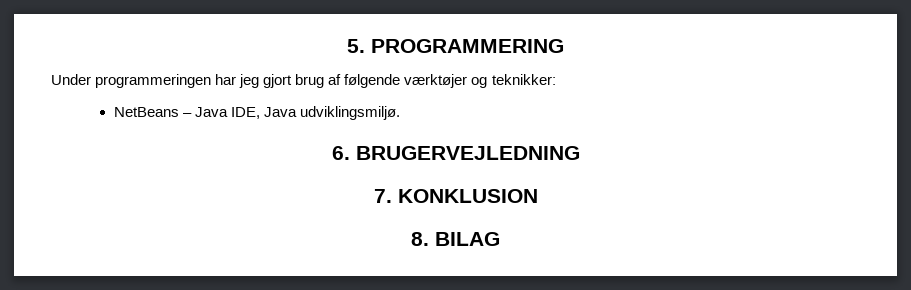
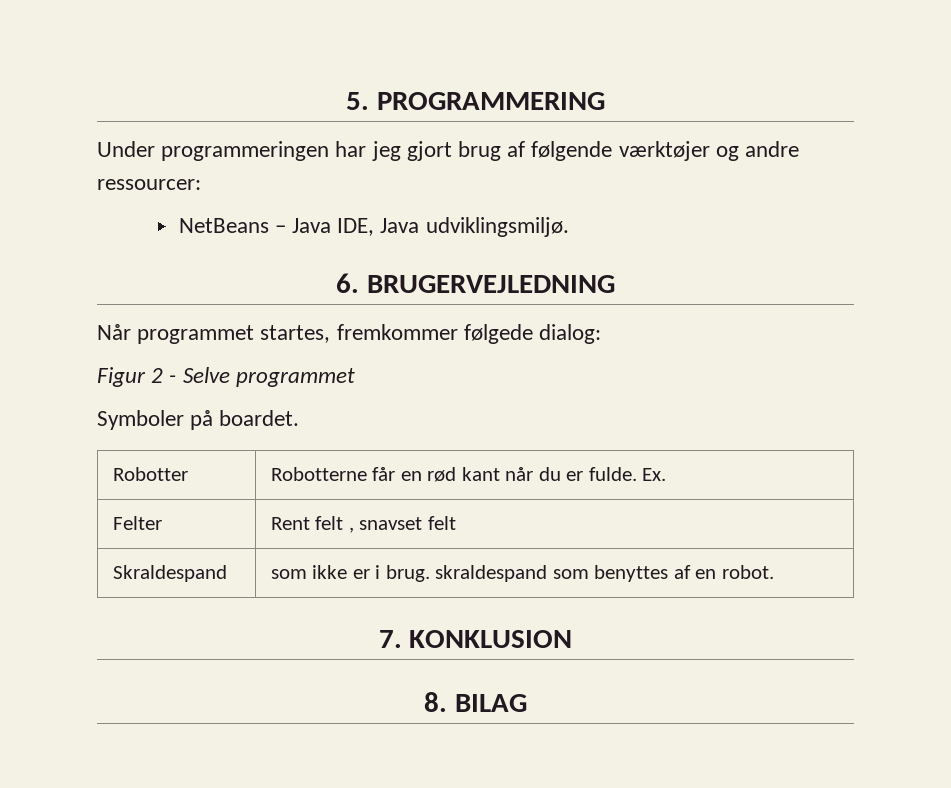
[491,74,556,85] teknikker: -> [745,141,800,157] [97,179,201,190] andre ressourcer:
(580, 153) none -> [97,324,602,344] [97,367,355,387] [97,410,300,430] [112,467,188,481] [270,467,667,482] [112,516,162,530] [270,516,456,533] [112,565,227,582] [270,565,774,582] // Når programmet startes, fremkommer følgede dialog: // Figur 2 - Selve programmet // Symboler på boardet. // Robotter | Robotterne får en rød kant når du er fulde. Ex. // Felter | Rent felt , snavset felt // Skraldespand | som ikke er i brug. skraldespand som benyttes af en robot.

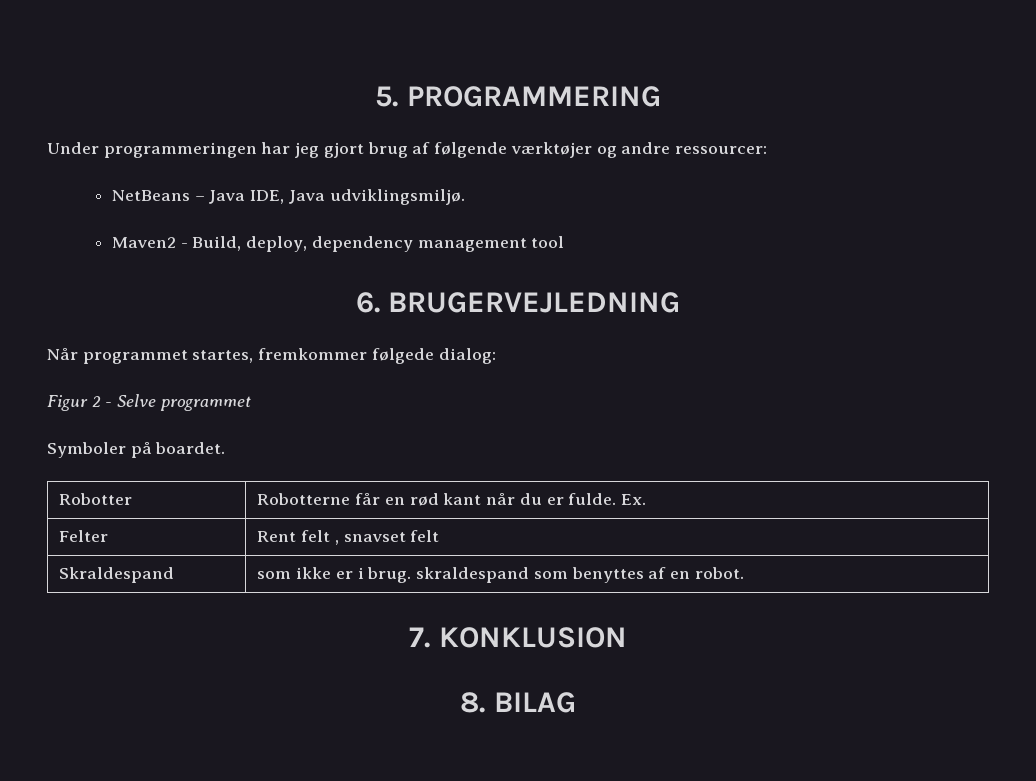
(569, 227) none -> [111,236,565,252] // Maven2 - Build, deploy, dependency management tool

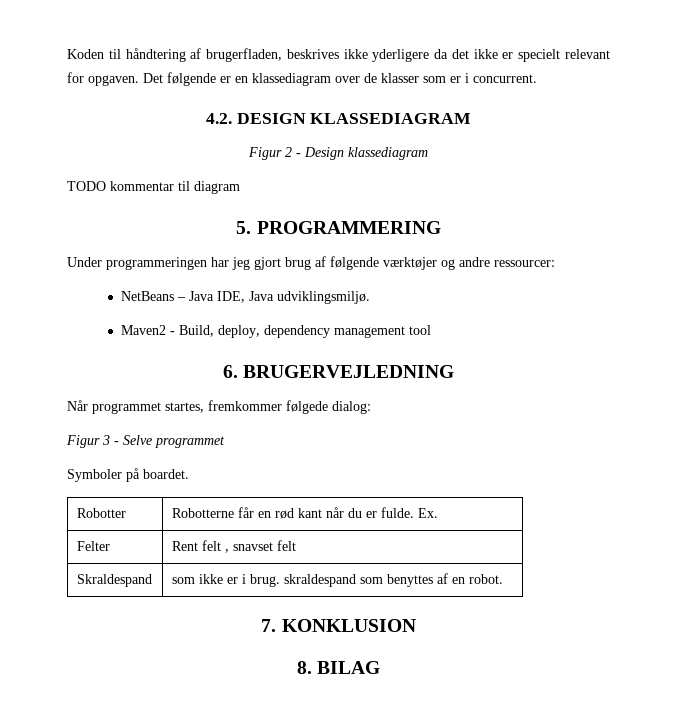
(375, 96) none -> [67,48,610,62] [67,72,537,86] [205,113,472,124] [248,147,428,160] [67,181,240,194] Koden til håndtering af brugerfladen, beskrives ikke yderligere da det ikke er specielt relevant for opgaven. Det følgende er en klassediagram over de klasser som er i concurrent. // 4.2. DESIGN KLASSEDIAGRAM // Figur 2 - Design klassediagram // TODO kommentar til diagram //
[91,396,101,407] 2 -> [102,435,110,445] 3

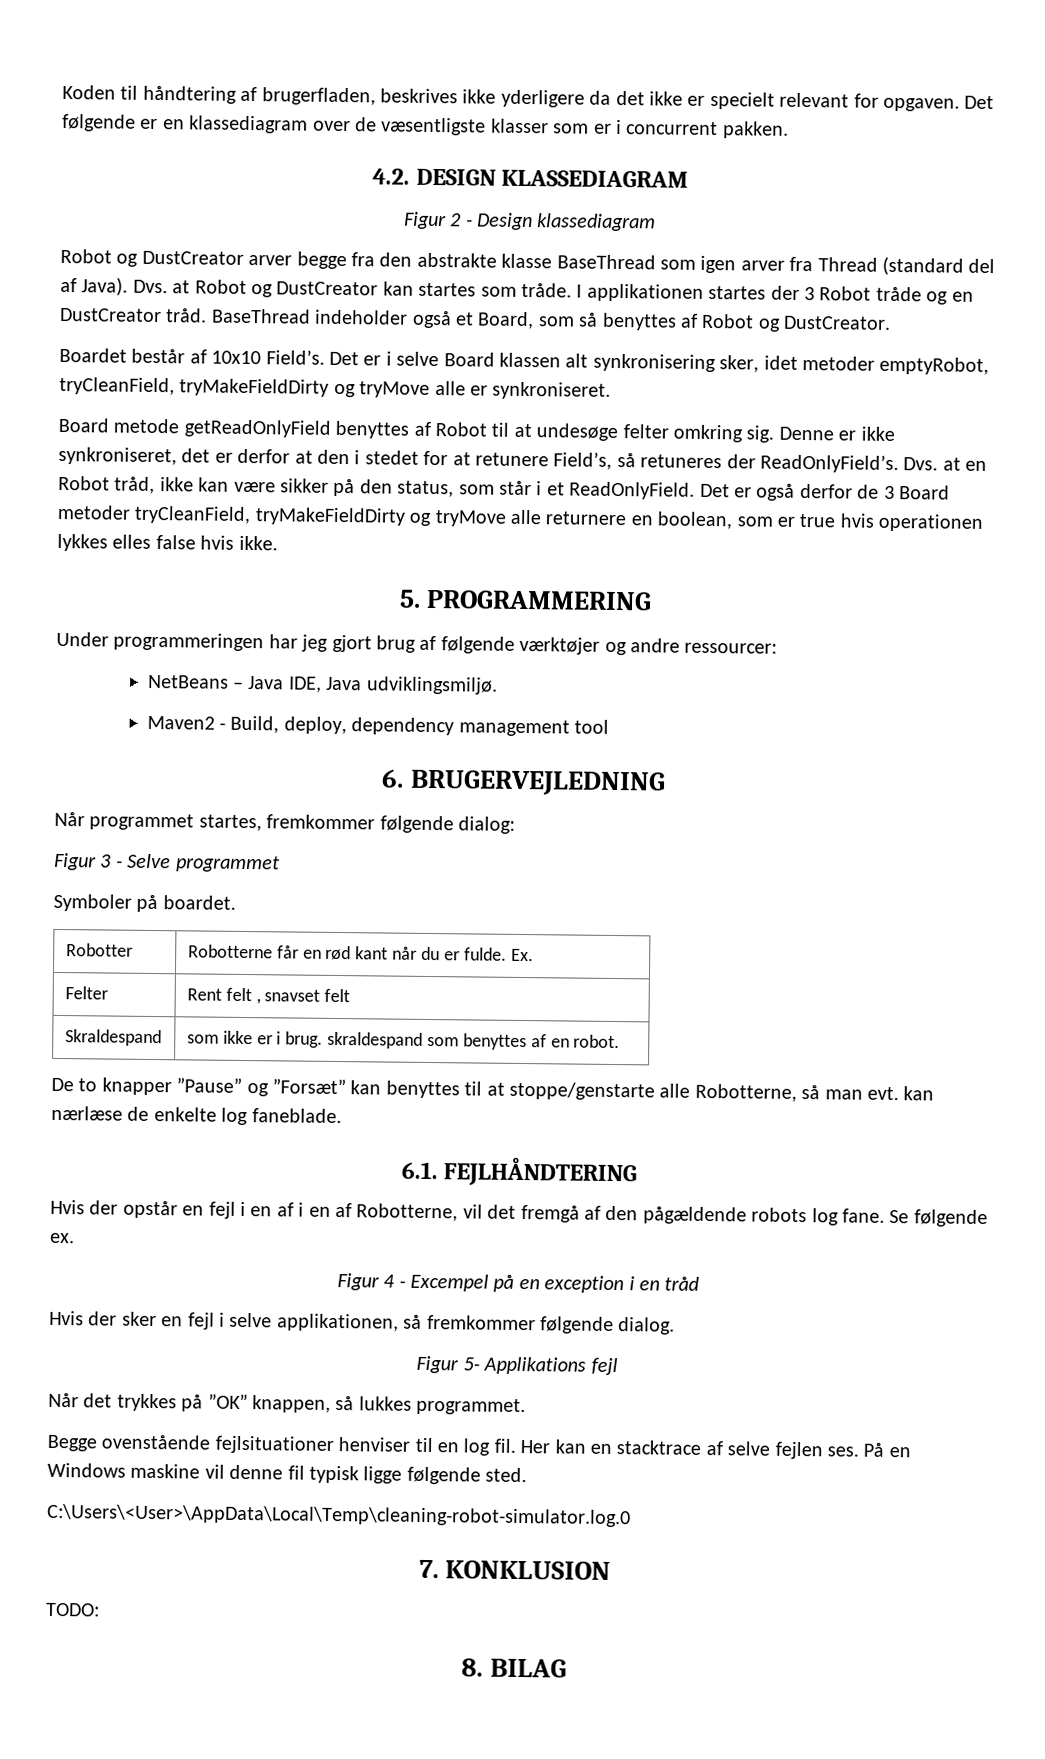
(377, 78) none -> [381,117,487,136] væsentligste
[473,74,537,83] concurrent. -> [626,121,789,139] concurrent pakken.
[67,181,240,194] TODO kommentar til diagram -> [60,248,996,276] [60,277,974,305] [60,307,892,332] [59,347,990,376] [59,376,612,400] [58,417,895,443] [58,446,988,474] [58,475,950,501] [57,504,984,532] [57,533,278,552] Robot og DustCreator arver begge fra den abstrakte klasse BaseThread som igen arver fra Thread (standard del af Java). Dvs. at Robot og DustCreator kan startes som tråde. I applikationen startes der 3 Robot tråde og en DustCreator tråd. BaseThread indeholder også et Board, som så benyttes af Robot og DustCreator. // Boardet består af 10x10 Field’s. Det er i selve Board klassen alt synkronisering sker, idet metoder emptyRobot, tryCleanField, tryMakeFieldDirty og tryMove alle er synkroniseret. // Board metode getReadOnlyField benyttes af Robot til at undesøge felter omkring sig. Denne er ikke synkroniseret, det er derfor at den i stedet for at retunere Field’s, så retuneres der ReadOnlyField’s. Dvs. at en Robot tråd, ikke kan være sikker på den status, som står i et ReadOnlyField. Det er også derfor de 3 Board metoder tryCleanField, tryMakeFieldDirty og tryMove alle returnere en boolean, som er true hvis operationen lykkes elles false hvis ikke.
[286,400,328,414] følgede -> [379,815,454,834] følgende
(503, 579) none -> [51,1077,935,1102] [51,1105,342,1126] [400,1156,638,1188] [50,1199,988,1228] [50,1232,75,1244] [336,1273,700,1294] [49,1310,676,1335] [416,1355,618,1376] [48,1392,527,1416] [47,1434,911,1460] [47,1462,528,1485] [47,1503,631,1528] // De to knapper ”Pause” og ”Forsæt” kan benyttes til at stoppe/genstarte alle Robotterne, så man evt. kan nærlæse de enkelte log faneblade. // 6.1. FEJLHÅNDTERING // Hvis der opstår en fejl i en af i en af Robotterne, vil det fremgå af den pågældende robots log fane. Se følgende ex. // Figur 4 - Excempel på en exception i en tråd // Hvis der sker en fejl i selve applikationen, så fremkommer følgende dialog. // Figur 5- Applikations fejl // Når det trykkes på ”OK” knappen, så lukkes programmet. // Begge ovenstående fejlsituationer henviser til en log fil. Her kan en stacktrace af selve fejlen ses. På en Windows maskine vil denne fil typisk ligge følgende sted. // C:\Users\<User>\AppData\Local\Temp\cleaning-robot-simulator.log.0
(416, 625) none -> [46,1602,100,1617] // TODO:

